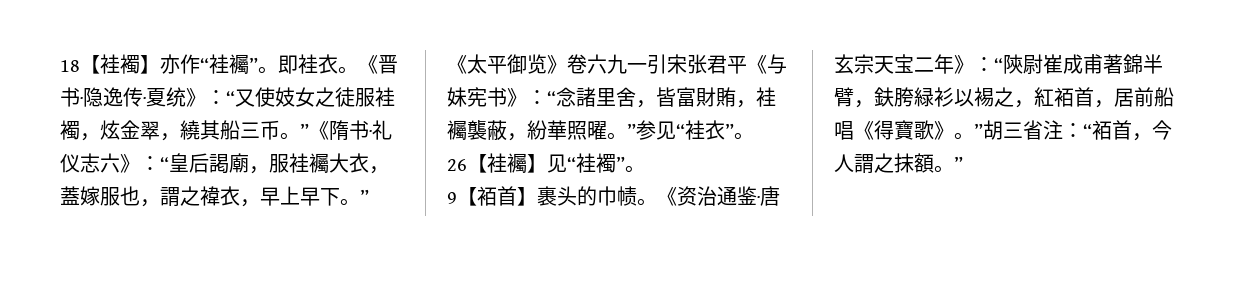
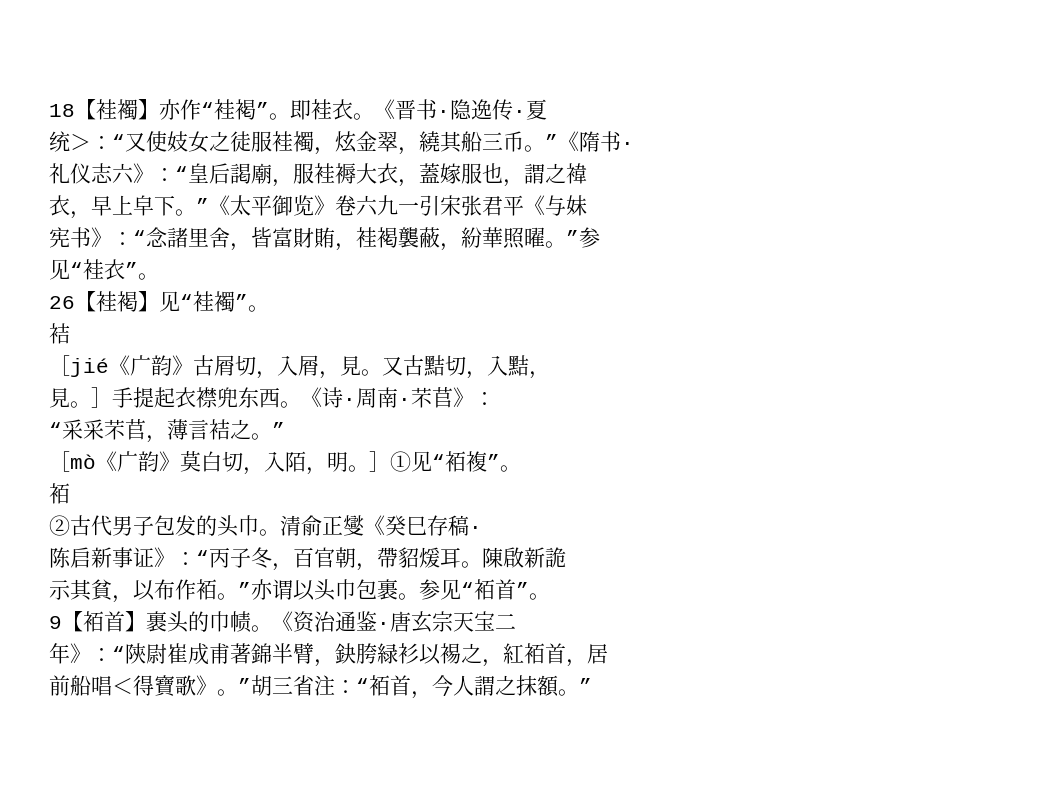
[229,54,249,74] 䙱 -> [235,99,256,120] 褐
[166,87,206,107] 统》 -> [49,131,91,152] // 统＞
(372, 134) none -> (634, 145) //
[309,153,329,173] 䙱 -> [335,163,356,184] 褥
(220, 196) none -> (587, 173) //
[300,187,320,206] 早 -> [133,195,154,216] 皁
(467, 97) none -> (587, 205) //
[447,120,467,140] 䙱 -> [377,227,398,248] 褐
(656, 130) none -> (600, 237) //
[507,153,527,173] 䙱 -> [117,291,138,312] 褐
(645, 169) none -> [49,323,70,344] [49,355,550,379] [49,387,495,408] [49,419,285,443] [49,451,521,475] [49,483,70,504] [49,515,482,537] [49,547,566,571] [49,579,550,603] // 袺 // ［jié《广韵》古屑切，入屑，見。又古黠切，入黠， // 見。］手提起衣襟兜东西。《诗·周南·芣苢》： // “采采芣苢，薄言袺之。” // ［mò《广韵》莫白切，入陌，明。］①见“袹複”。 // 袹 // ②古代男子包发的头巾。清俞正燮《癸巳存稿· // 陈启新事证》：“丙子冬，百官朝，帶貂煖耳。陳啟新詭 // 示其貧，以布作袹。”亦谓以头巾包裹。参见“袹首”。
(934, 64) none -> (516, 621) //
[874,87,894,107] 鈇 -> [335,643,356,664] 鈌
[1134,87,1174,107] [834,121,874,140] 前船唱《 -> [49,675,133,696] // 前船唱＜

